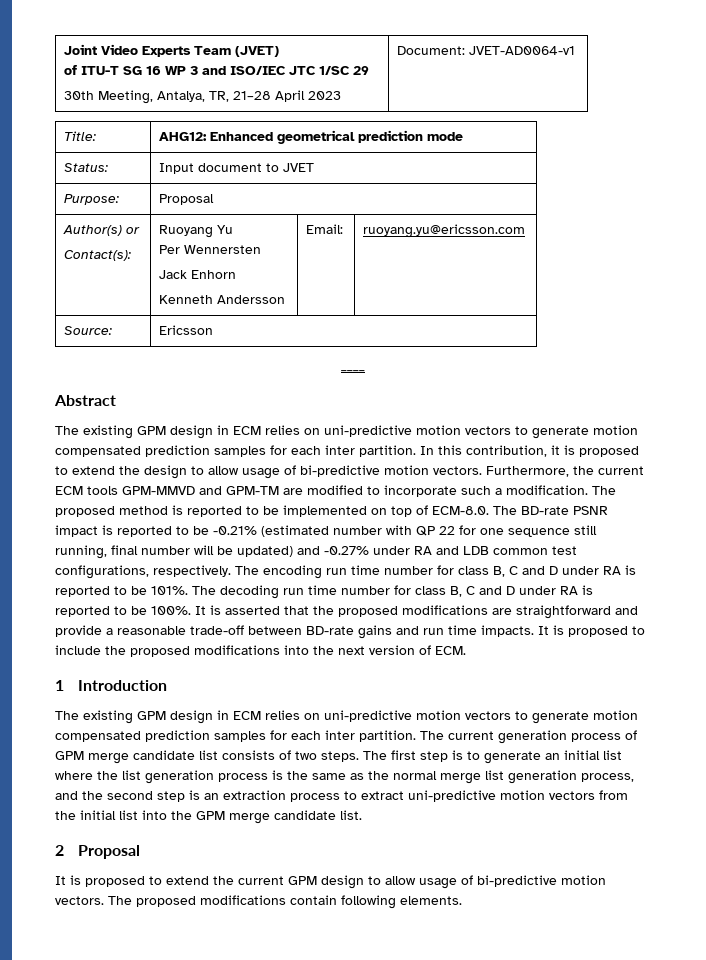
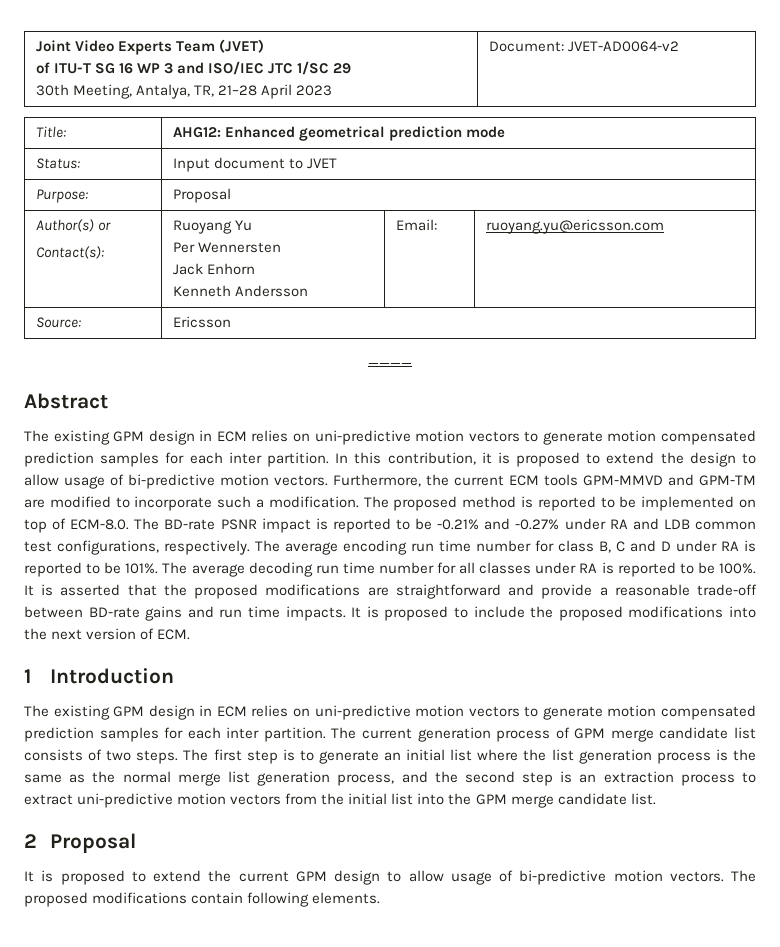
[469,46,576,55] JVET-AD0064-v1 -> [567,41,679,52] JVET-AD0064-v2
[261,525,597,537] [55,545,293,559] (estimated number with QP 22 for one sequence still running, final number will be updated) -> (480, 524) none
(259, 570) none -> [285,542,338,555] average
(216, 590) none -> [191,564,245,577] average
[415,586,515,597] class B, C and D -> [459,562,532,574] all classes

